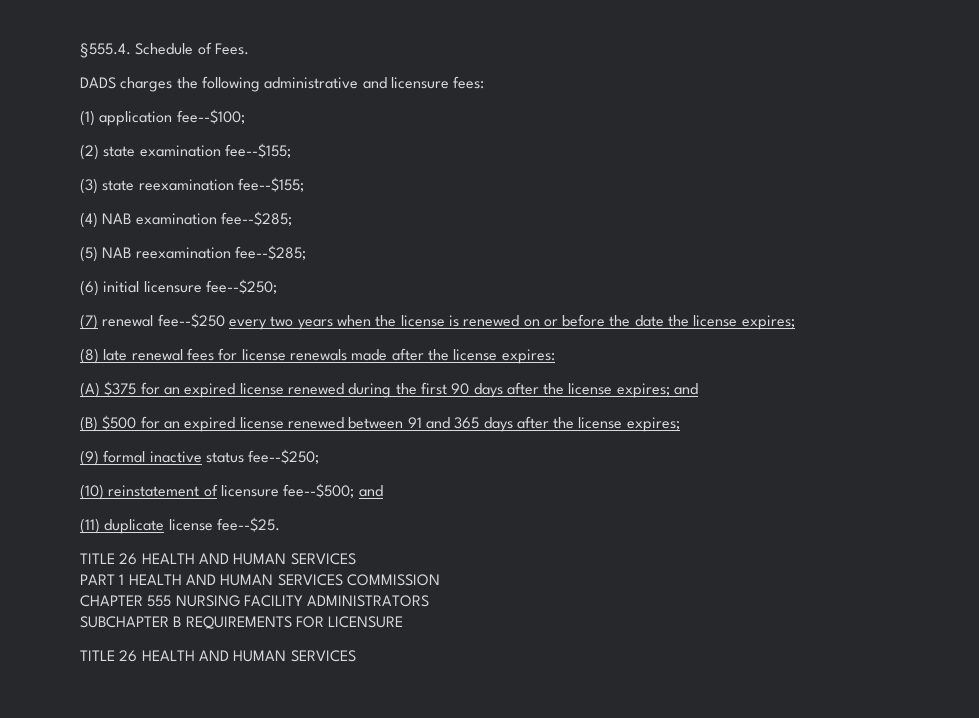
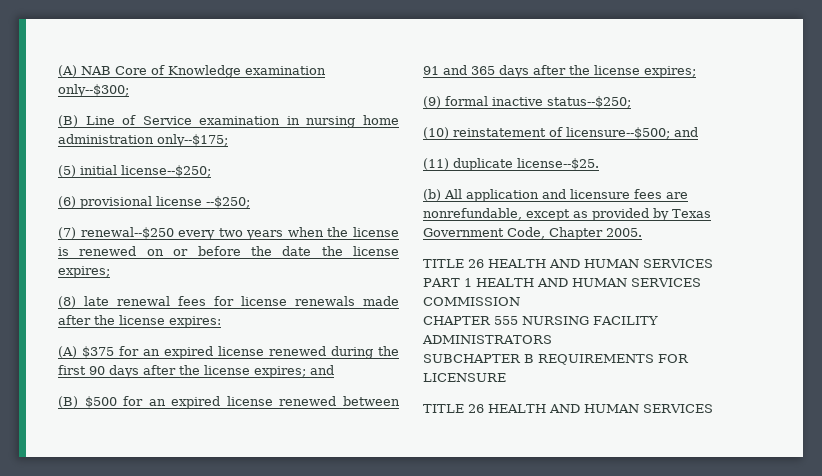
[80,42,249,58] [80,76,485,92] [80,109,245,126] [80,143,291,160] [80,177,304,194] [80,211,292,228] [80,245,306,262] [80,279,277,296] §555.4. Schedule of Fees. // DADS charges the following administrative and licensure fees: // (1) application fee--$100; // (2) state examination fee--$155; // (3) state reexamination fee--$155; // (4) NAB examination fee--$285; // (5) NAB reexamination fee--$285; // (6) initial licensure fee--$250; -> [58,65,326,78] [58,84,129,97] [58,115,399,128] [58,134,228,147] [58,165,211,177] [58,196,250,209] (A) NAB Core of Knowledge examination only--$300; // (B) Line of Service examination in nursing home administration only--$175; // (5) initial license--$250; // (6) provisional license --$250;
[102,313,225,328] renewal fee--$250 -> [80,227,174,239] renewal--$250
[205,449,320,464] status fee--$250; -> [547,96,631,108] status--$250;
[220,483,355,498] licensure fee--$500; -> [566,127,670,139] licensure--$500;
[168,517,280,532] license fee--$25. -> [517,158,599,170] [423,189,688,202] [423,208,711,221] [423,227,642,240] license--$25. // (b) All application and licensure fees are nonrefundable, except as provided by Texas Government Code, Chapter 2005.

